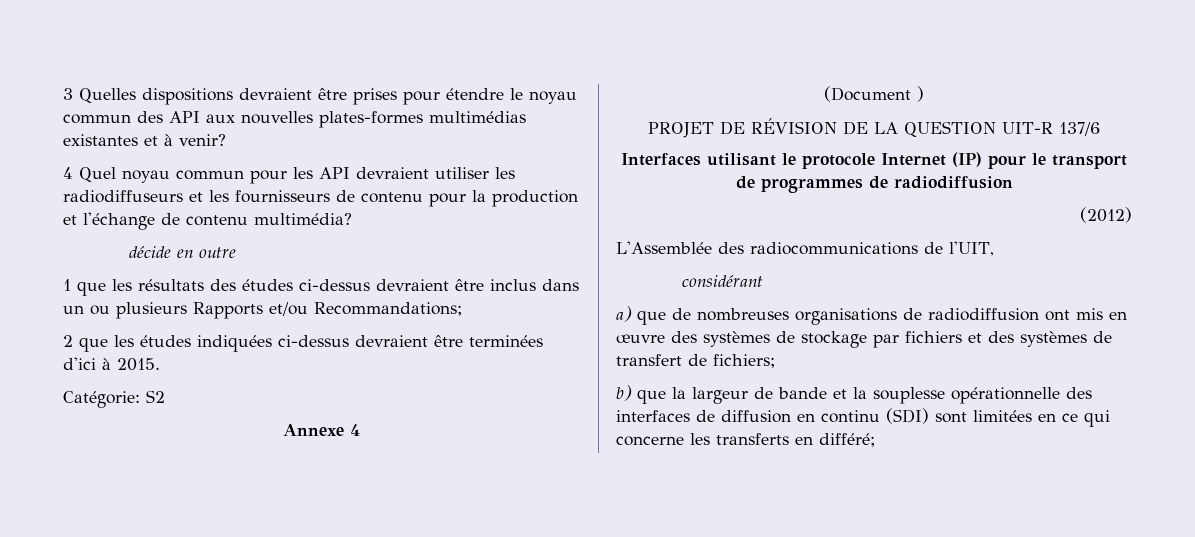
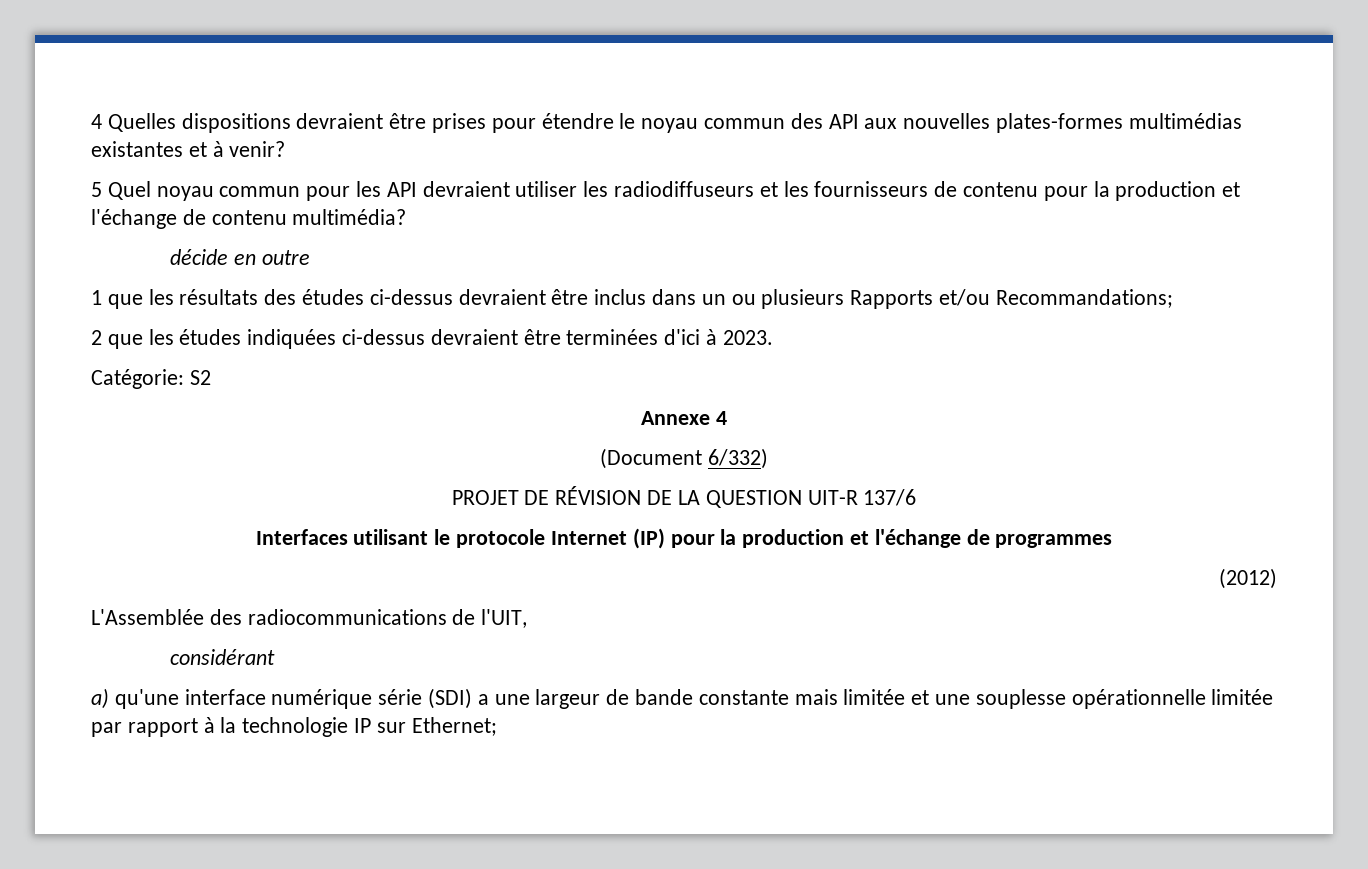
[63,88,73,100] 3 -> [91,114,102,129] 4
[63,167,73,179] 4 -> [91,182,102,197] 5
[117,358,160,371] 2015. -> [722,330,773,345] 2023.
[917,86,924,102] ) -> [707,448,768,469] 6/332)
[1032,153,1127,169] le transport -> [720,529,961,548] la production et l'échange
[868,176,1013,189] de radiodiffusion -> (1113, 541) none
[637,308,1127,325] [616,331,1112,348] [616,354,775,368] [616,385,1092,404] [616,408,1110,427] [616,433,875,447] que de nombreuses organisations de radiodiffusion ont mis en œuvre des systèmes de stockage par fichiers et des systèmes de transfert de fichiers; // b) que la largeur de bande et la souplesse opérationnelle des interfaces de diffusion en continu (SDI) sont limitées en ce qui concerne les transferts en différé; -> [114,688,1274,709] [91,717,497,737] qu'une interface numérique série (SDI) a une largeur de bande constante mais limitée et une souplesse opérationnelle limitée par rapport à la technologie IP sur Ethernet;

